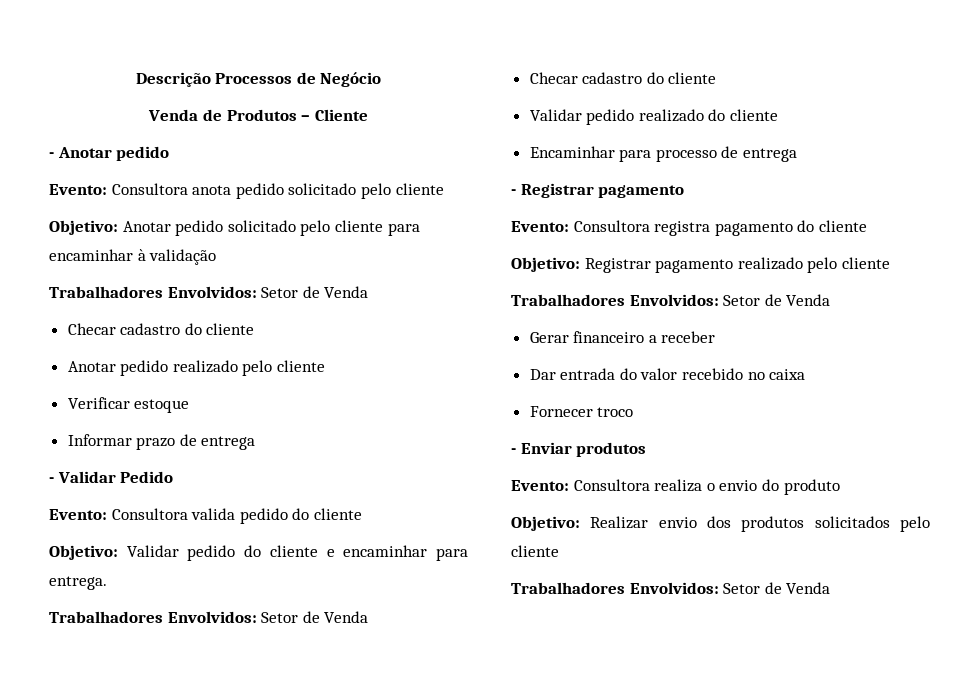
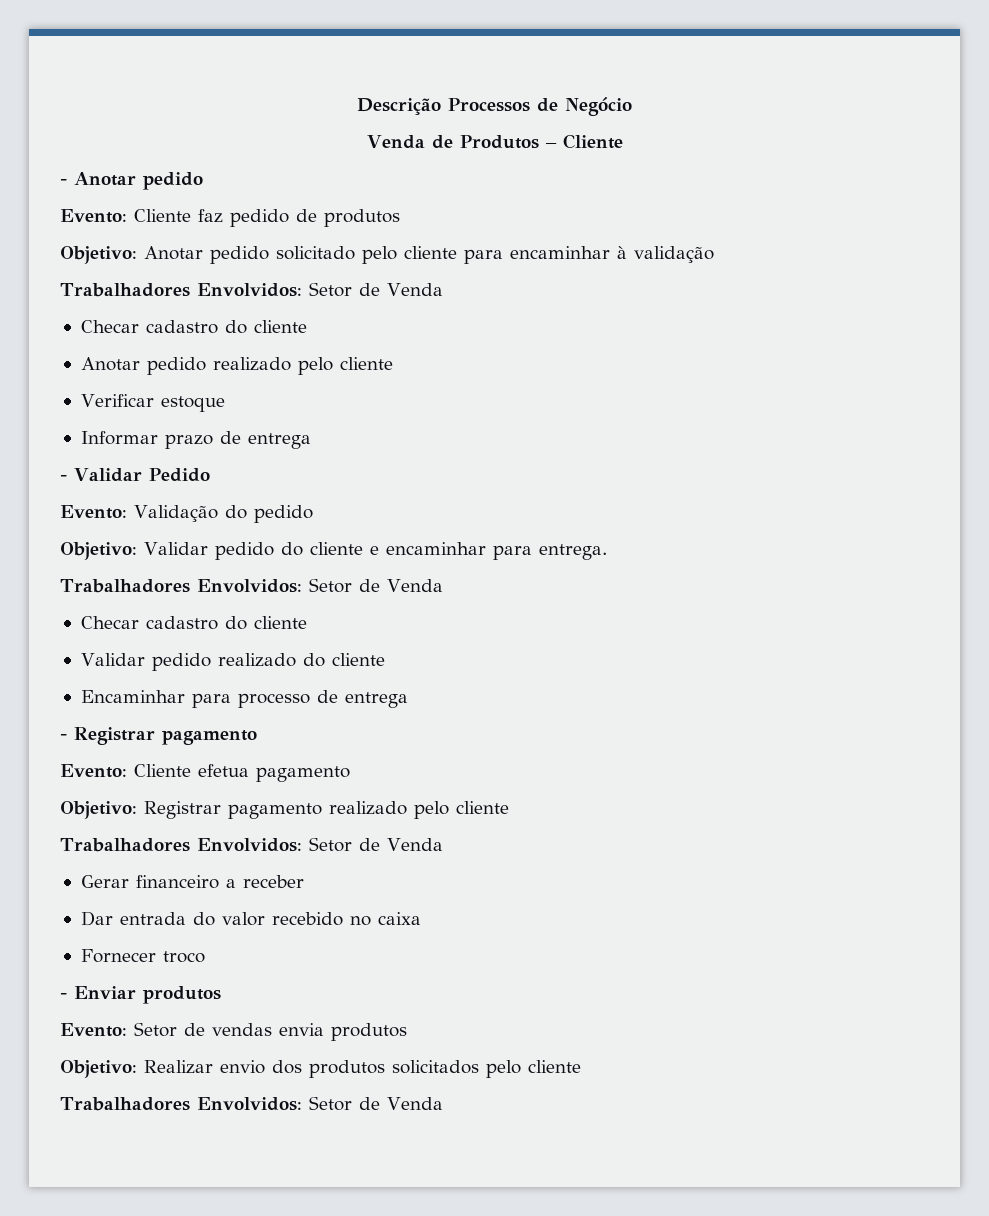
[111,183,444,199] Consultora anota pedido solicitado pelo cliente -> [134,209,400,227] Cliente faz pedido de produtos
[111,508,362,524] Consultora valida pedido do cliente -> [134,505,313,523] Validação do pedido
[573,220,867,236] Consultora registra pagamento do cliente -> [134,764,350,782] Cliente efetua pagamento
[573,479,840,495] Consultora realiza o envio do produto -> [134,1022,407,1041] Setor de vendas envia produtos

